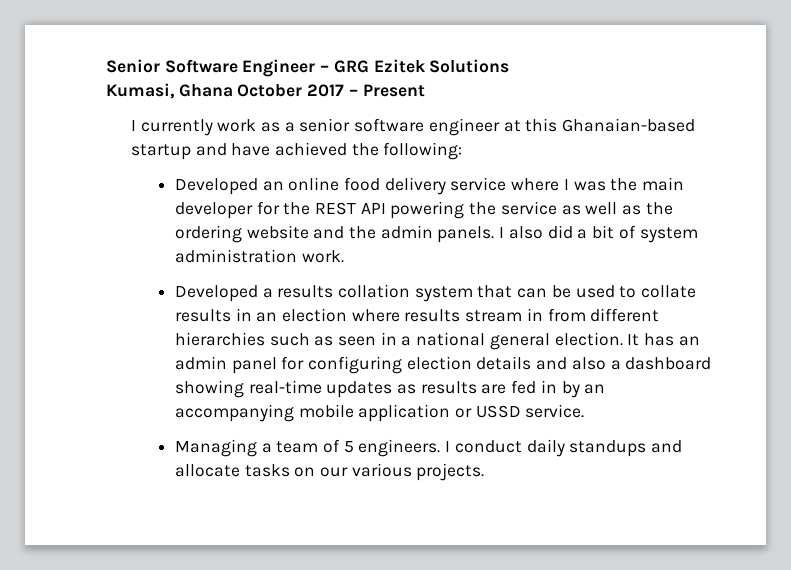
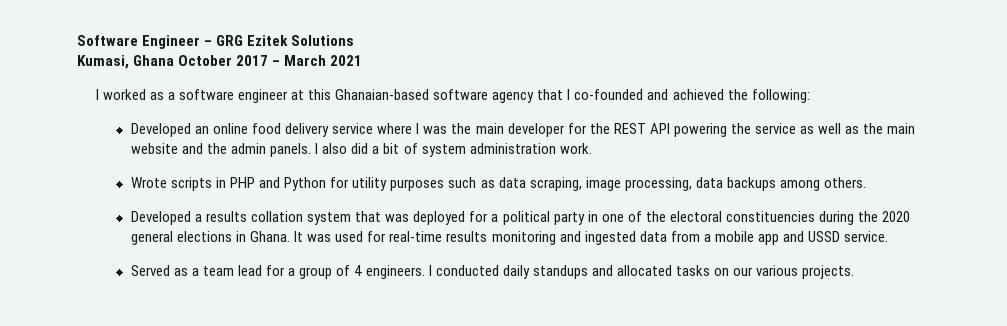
[106,59,160,73] Senior -> (77, 40) none
[362,84,425,97] [130,118,351,136] Present // I currently work as a senior -> [284,55,363,66] [95,89,175,100] March 2021 // I worked as a
[130,143,271,160] startup and have -> [433,89,669,103] software agency that I co-founded and
[174,225,242,243] ordering -> [887,123,916,134] main
(344, 256) none -> [130,177,866,191] // Wrote scripts in PHP and Python for utility purposes such as data scraping, image processing, data backups among others.
[517,285,697,298] [174,308,660,322] [174,332,700,350] [174,356,712,374] [174,380,606,398] [174,404,585,422] [174,439,354,457] can be used to collate results in an election where results stream in from different hierarchies such as seen in a national general election. It has an admin panel for configuring election details and also a dashboard showing real-time updates as results are fed in by an accompanying mobile application or USSD service. // Managing a team of 5 -> [385,211,910,225] [130,231,888,245] [130,265,363,279] was deployed for a political party in one of the electoral constituencies during the 2020 general elections in Ghana. It was used for real-time results monitoring and ingested data from a mobile app and USSD service. // Served as a team lead for a group of 4
[454,440,522,453] conduct -> [435,265,499,276] conducted
[174,464,240,477] allocate -> [616,265,672,276] allocated

